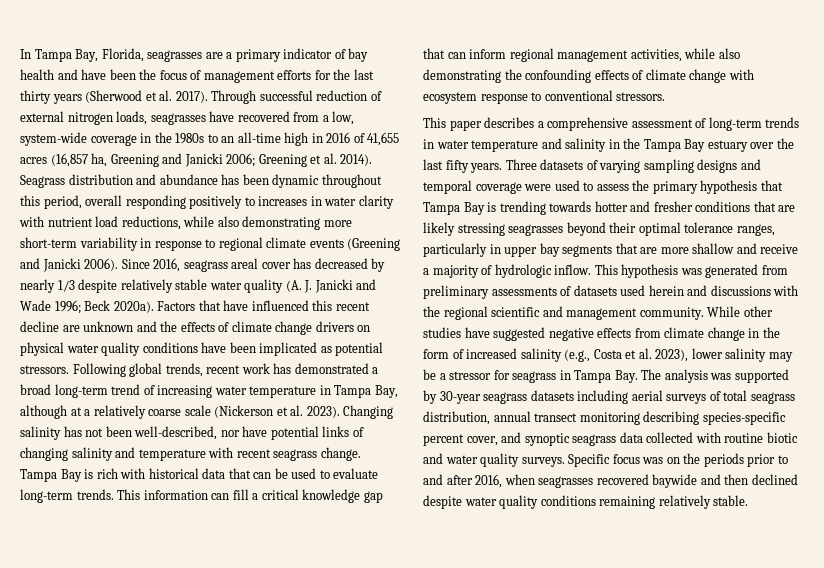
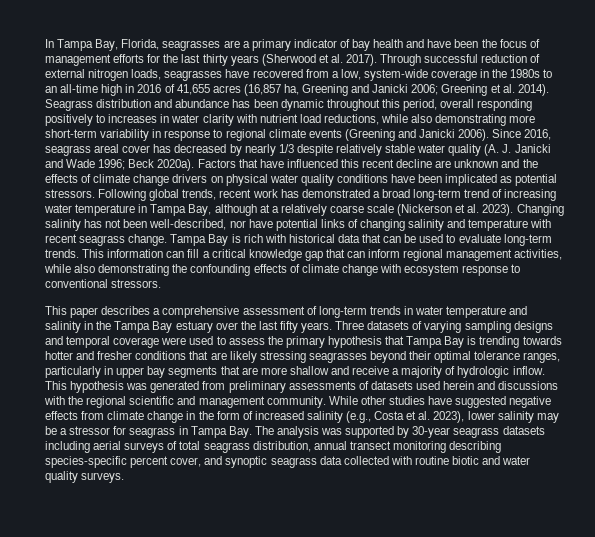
[568,453,788,467] [423,474,798,488] [423,495,749,509] Specific focus was on the periods prior to and after 2016, when seagrasses recovered baywide and then declined despite water quality conditions remaining relatively stable. -> (125, 477) none

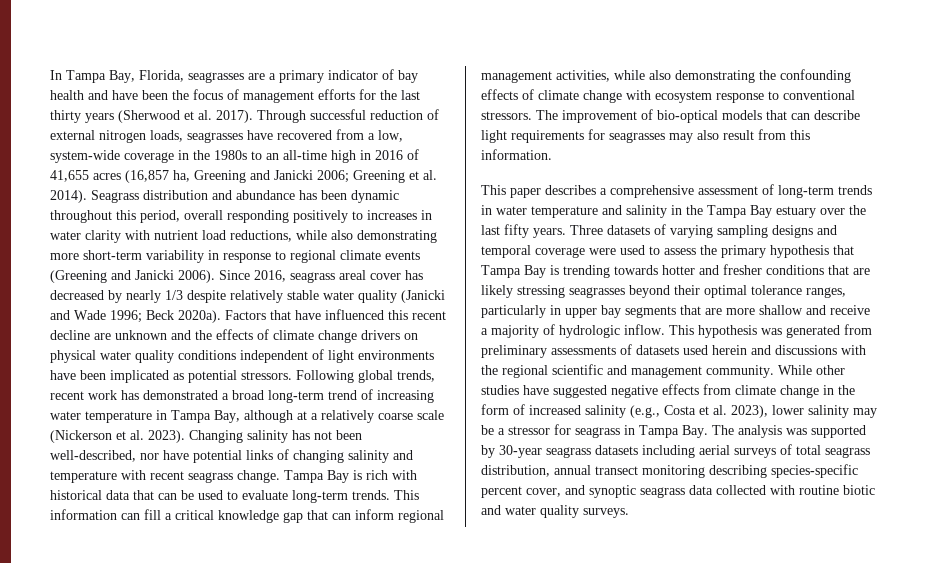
[484,144,551,156] (A. J. Janicki -> [401,290,445,303] (Janicki
(388, 178) none -> [240,349,434,363] independent of light environments
(162, 283) none -> [536,109,860,123] [481,129,810,143] [481,149,552,160] The improvement of bio-optical models that can describe light requirements for seagrasses may also result from this information.

